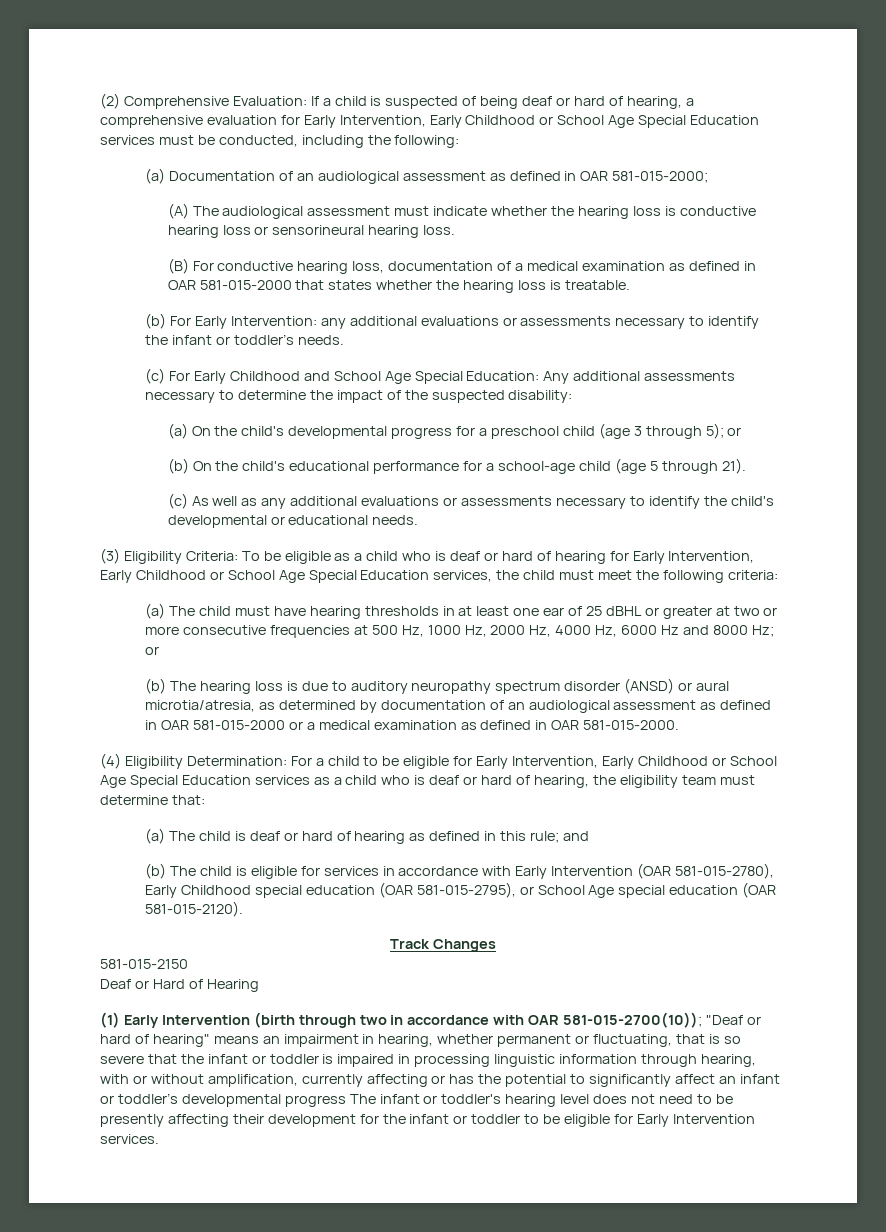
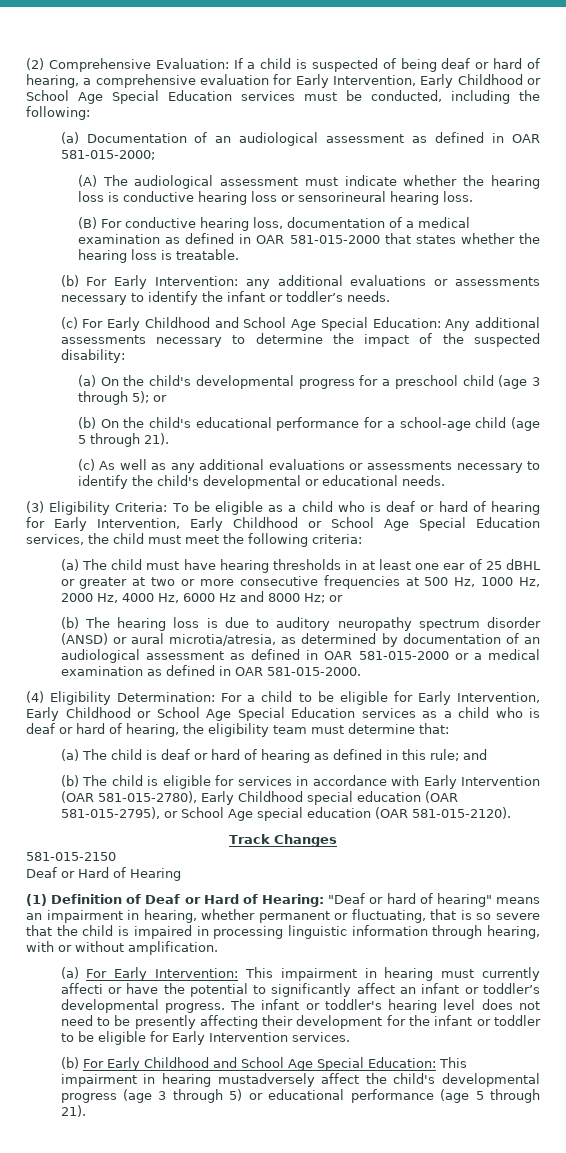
[123,1012,703,1028] Early Intervention (birth through two in accordance with OAR 581-015-2700(10)); -> [51,894,325,907] Definition of Deaf or Hard of Hearing:
[207,1054,319,1064] infant or toddler -> [82,925,114,936] child
[207,1074,475,1087] amplification, currently affecting or has -> [128,941,218,955] [60,967,540,981] [60,983,159,994] amplification. // (a) For Early Intervention: This impairment in hearing must currently affecti or have
[284,1095,346,1107] progress -> [164,1003,225,1013] progress.
(159, 1139) none -> [60,1057,467,1071] [60,1073,541,1087] [60,1089,540,1103] [60,1105,86,1117] // (b) For Early Childhood and School Age Special Education: This impairment in hearing mustadversely affect the child's developmental progress (age 3 through 5) or educational performance (age 5 through 21).

